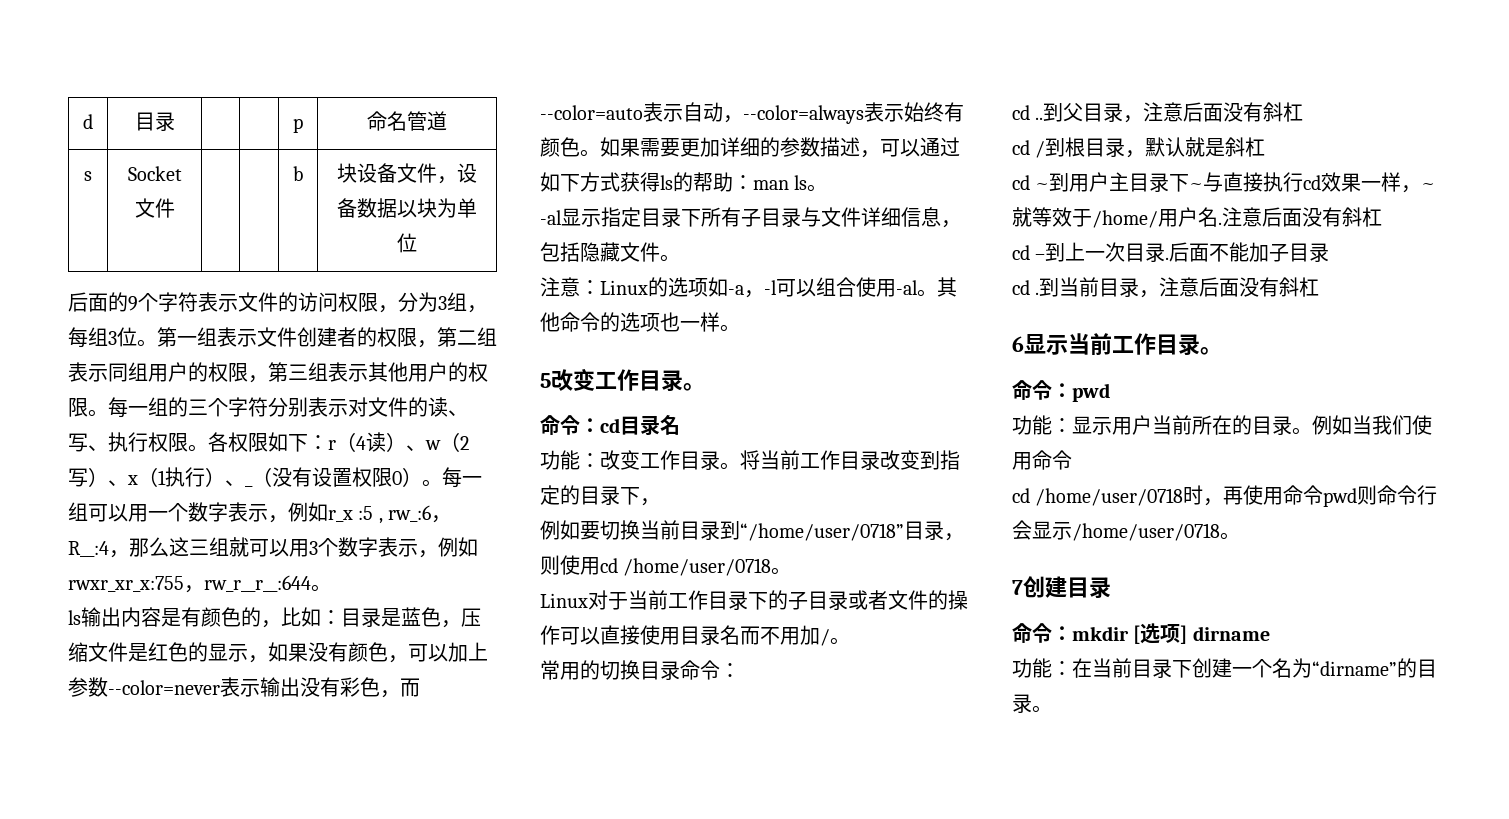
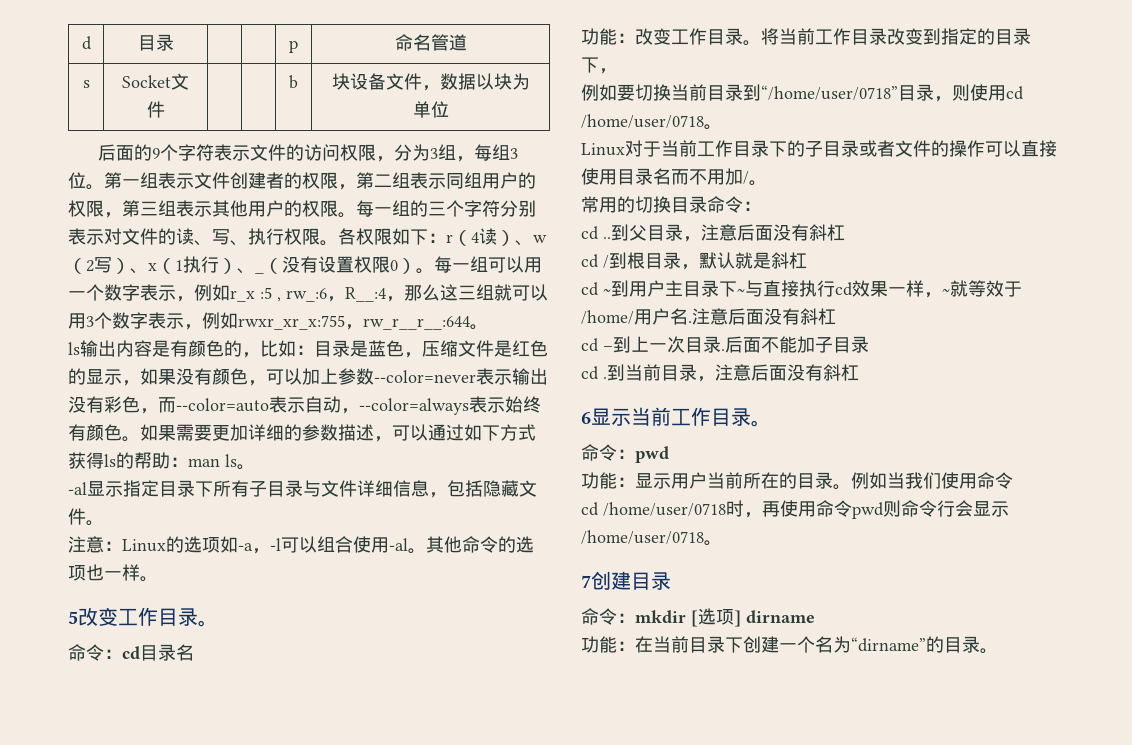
[457,163,477,183] [337,198,357,218] 设备 -> (440, 88) none

